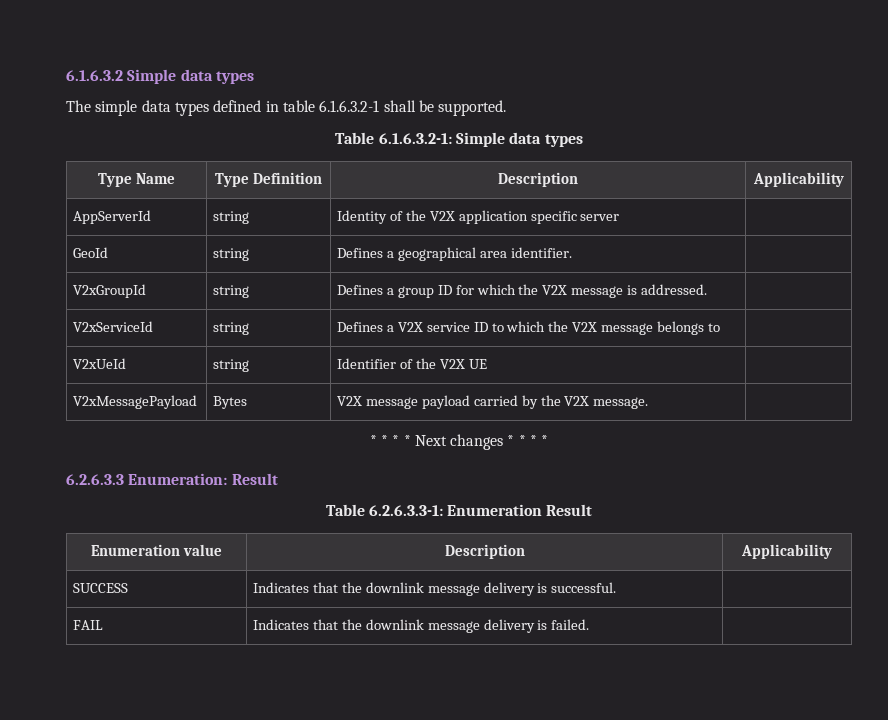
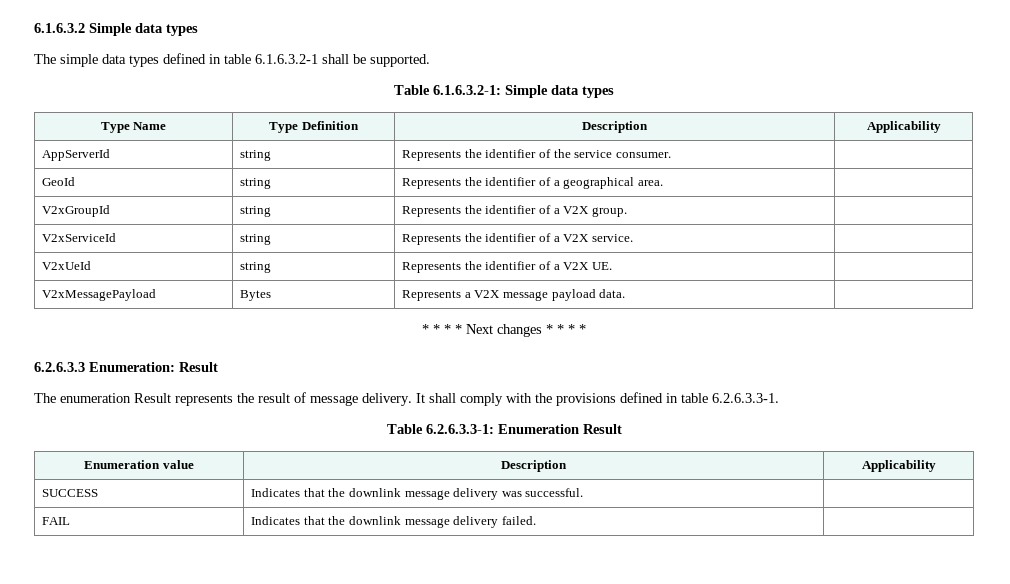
[336,210,620,224] [72,247,108,258] [212,248,249,261] [336,247,572,261] [72,284,146,298] [212,285,249,298] [336,284,708,298] [72,321,153,332] [212,322,249,335] [336,321,720,335] [72,358,126,369] [212,359,249,372] [336,358,487,369] Identity of the V2X application specific server | // GeoId | string | Defines a geographical area identifier. | // V2xGroupId | string | Defines a group ID for which the V2X message is addressed. | // V2xServiceId | string | Defines a V2X service ID to which the V2X message belongs to | // V2xUeId | string | Identifier of the V2X UE -> [402,149,671,161] [42,177,76,186] [240,178,272,189] [402,177,663,189] [42,205,111,217] [240,206,272,217] [402,205,627,217] [42,233,117,242] [240,234,272,245] [402,233,633,245] [42,261,92,270] [240,262,272,273] [402,261,612,273] Represents the identifier of the service consumer. | // GeoId | string | Represents the identifier of a geographical area. | // V2xGroupId | string | Represents the identifier of a V2X group. | // V2xServiceId | string | Represents the identifier of a V2X service. | // V2xUeId | string | Represents the identifier of a V2X UE.
(247, 402) none -> [402,290,471,301] Represents a
[473,395,649,409] carried by the V2X message. -> [599,289,626,298] data.
(278, 479) none -> [34,392,779,406] // The enumeration Result represents the result of message delivery. It shall comply with the provisions defined in table 6.2.6.3.3-1.
[537,583,548,593] is -> [501,491,522,497] was
[537,620,548,630] is -> (499, 522) none

